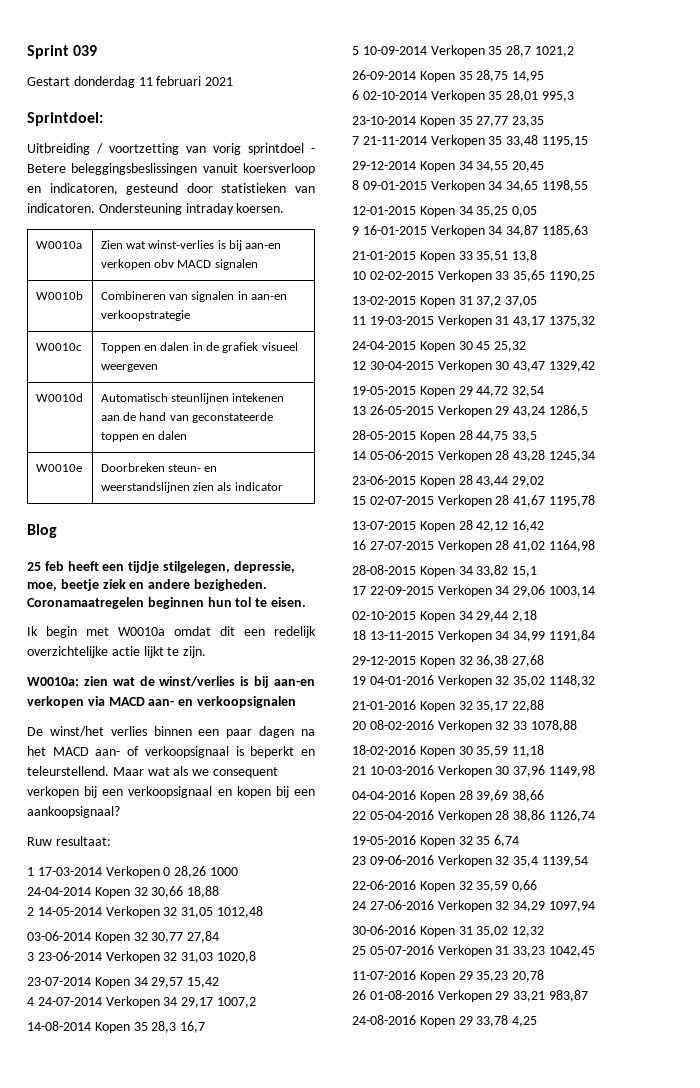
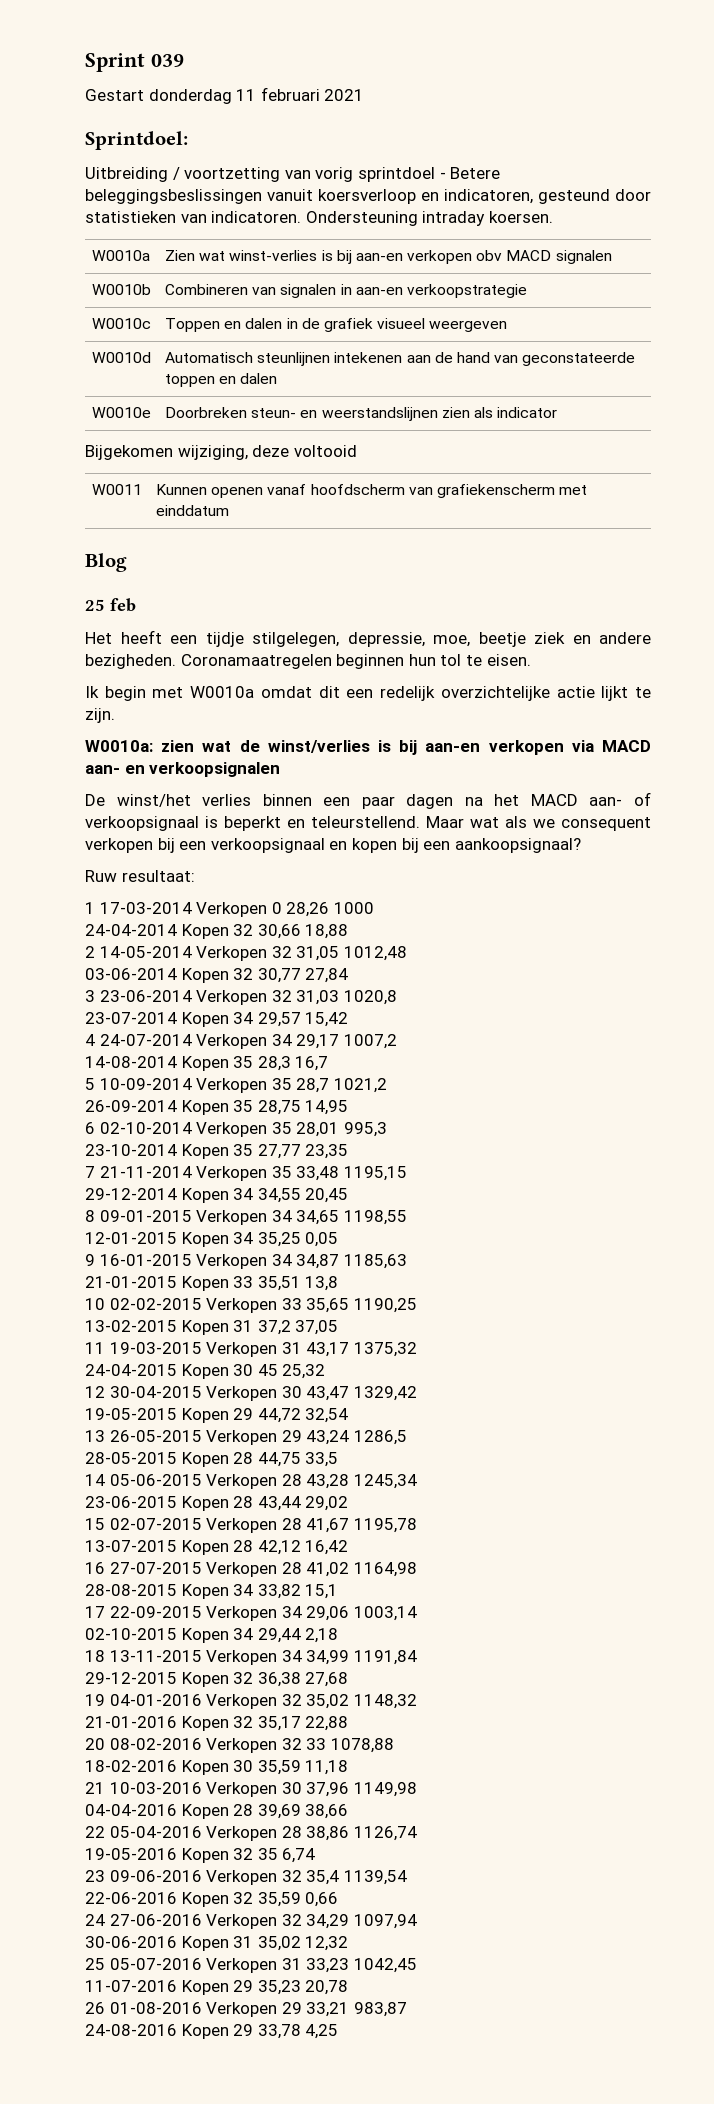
(283, 486) none -> [85,445,357,460] [91,484,142,495] [155,484,588,498] [155,505,229,516] // Bijgekomen wijziging, deze voltooid // W0011 | Kunnen openen vanaf hoofdscherm van grafiekenscherm met einddatum
(64, 566) none -> [85,632,112,644] // Het

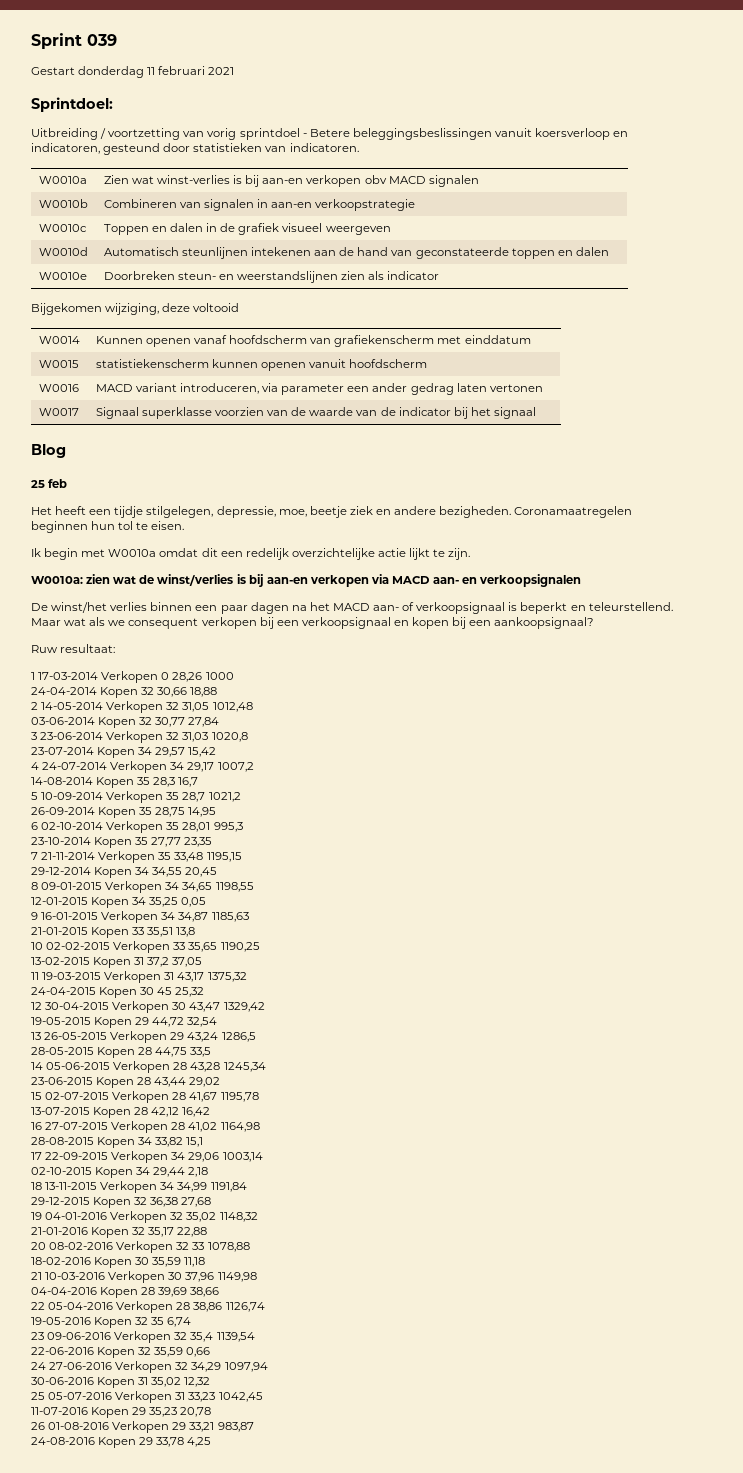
[305,211,553,226] Ondersteuning intraday koersen. -> (359, 147) none
[91,484,142,495] W0011 -> [38,336,80,344] W0014
(229, 510) none -> [38,360,79,368] [95,359,428,371] [38,384,79,392] [95,383,543,395] [38,408,79,416] [95,407,536,419] // W0015 | statistiekenscherm kunnen openen vanuit hoofdscherm // W0016 | MACD variant introduceren, via parameter een ander gedrag laten vertonen // W0017 | Signaal superklasse voorzien van de waarde van de indicator bij het signaal

